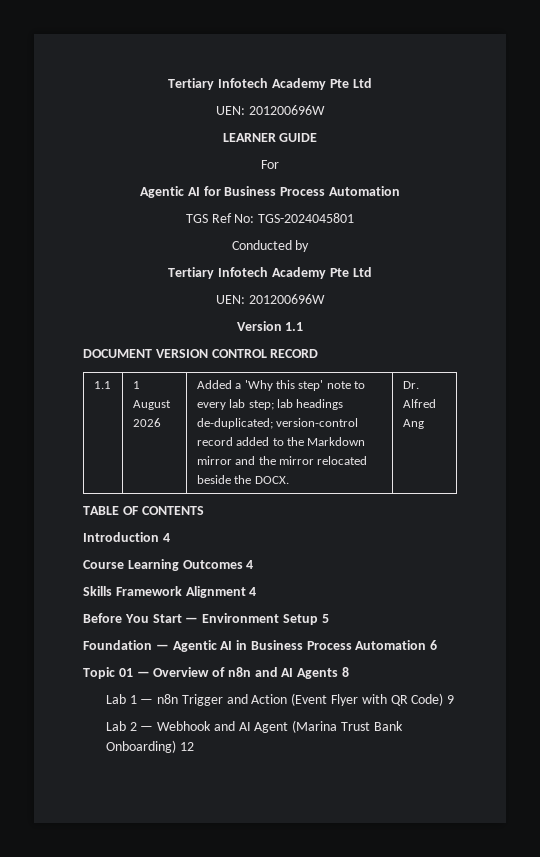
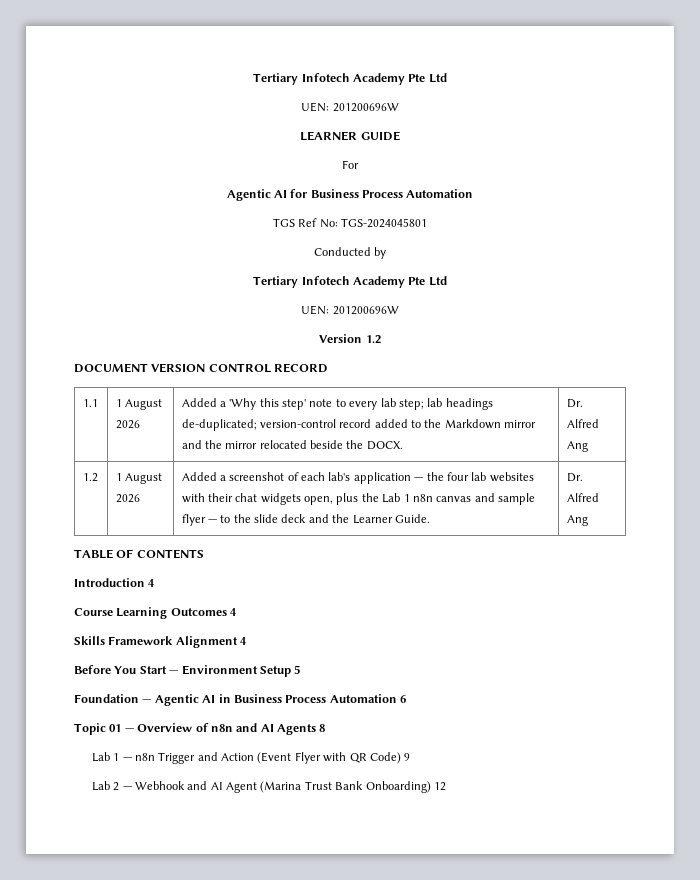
[285,322,304,331] 1.1 -> [365,335,381,344] 1.2
(424, 424) none -> [82,473,98,482] [115,473,162,484] [115,494,140,503] [181,472,534,484] [181,493,536,505] [181,514,430,526] [566,473,583,482] [566,493,599,502] [566,515,588,526] // 1.2 | 1 August 2026 | Added a screenshot of each lab's application — the four lab websites with their chat widgets open, plus the Lab 1 n8n canvas and sample flyer — to the slide deck and the Learner Guide. | Dr. Alfred Ang

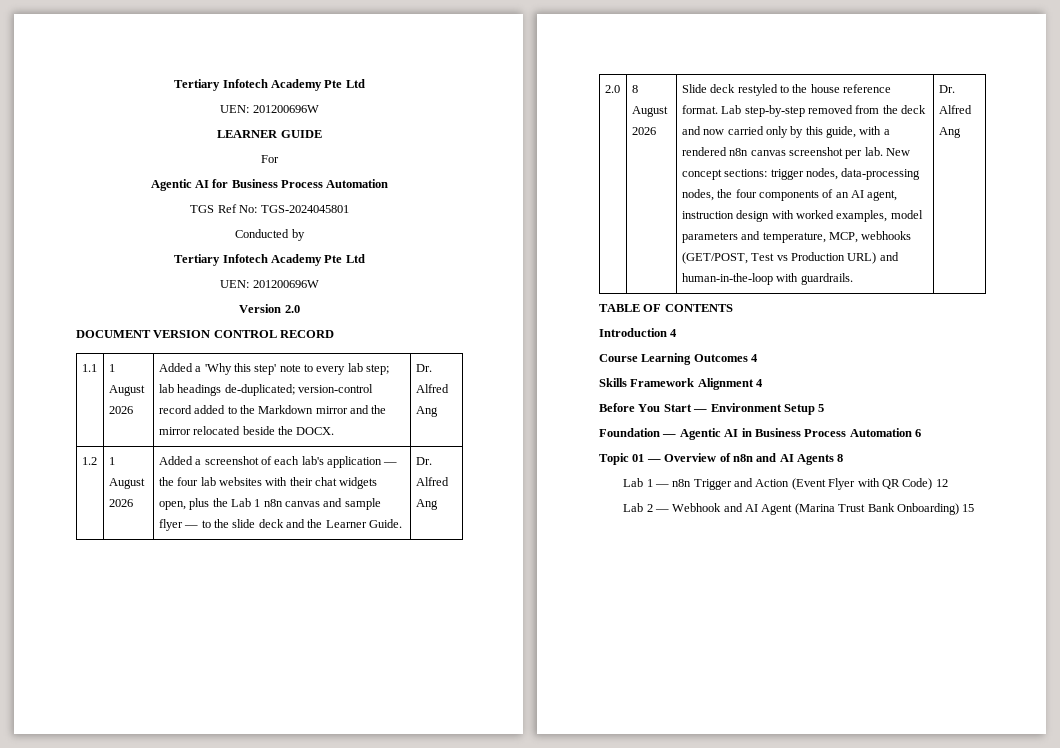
[365,335,381,344] 1.2 -> [284,305,300,313] 2.0
(588, 520) none -> [604,85,620,93] [631,85,638,93] [631,106,668,117] [631,127,656,135] [681,84,892,96] [681,105,927,117] [681,126,890,138] [681,147,911,159] [681,168,921,180] [681,189,898,201] [681,210,923,222] [681,231,912,243] [681,252,899,264] [681,273,853,285] [938,85,955,93] [938,105,972,114] [938,127,961,138] // 2.0 | 8 August 2026 | Slide deck restyled to the house reference format. Lab step-by-step removed from the deck and now carried only by this guide, with a rendered n8n canvas screenshot per lab. New concept sections: trigger nodes, data-processing nodes, the four components of an AI agent, instruction design with worked examples, model parameters and temperature, MCP, webhooks (GET/POST, Test vs Production URL) and human-in-the-loop with guardrails. | Dr. Alfred Ang
[404,753,411,761] 9 -> [935,479,948,487] 12
[433,782,446,791] 12 -> [962,504,975,512] 15

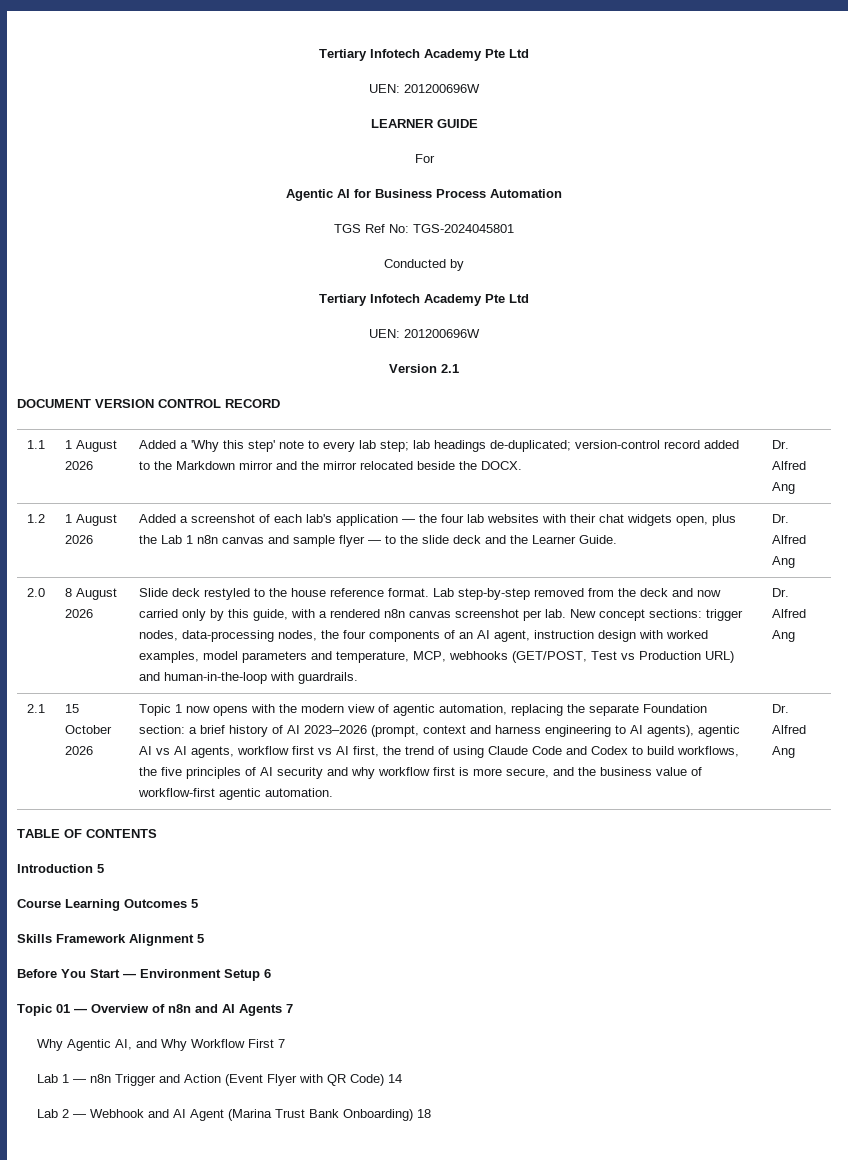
[284,305,300,313] 2.0 -> [441,364,459,373] 2.1
(961, 132) none -> [26,704,45,713] [64,704,79,713] [64,725,112,734] [64,746,93,755] [138,704,707,716] [138,725,740,737] [138,746,739,758] [138,767,702,779] [137,788,333,800] [771,704,789,713] [771,725,806,734] [771,746,795,758] // 2.1 | 15 October 2026 | Topic 1 now opens with the modern view of agentic automation, replacing the separate Foundation section: a brief history of AI 2023–2026 (prompt, context and harness engineering to AI agents), agentic AI vs AI agents, workflow first vs AI first, the trend of using Claude Code and Codex to build workflows, the five principles of AI security and why workflow first is more secure, and the business value of workflow-first agentic automation. | Dr. Alfred Ang
[670,329,678,337] 4 -> [97,864,104,873] 5
[751,354,759,362] 4 -> [191,899,198,908] 5
[756,379,764,387] 4 -> [197,934,204,943] 5
[818,404,825,412] [599,428,912,440] 5 // Foundation — Agentic AI in Business Process Automation -> (260, 975) none
[837,454,844,462] 8 -> [286,1004,293,1013] [37,1039,286,1051] 7 // Why Agentic AI, and Why Workflow First 7
[935,479,948,487] 12 -> [388,1074,403,1083] 14
[962,504,975,512] 15 -> [417,1109,432,1118] 18

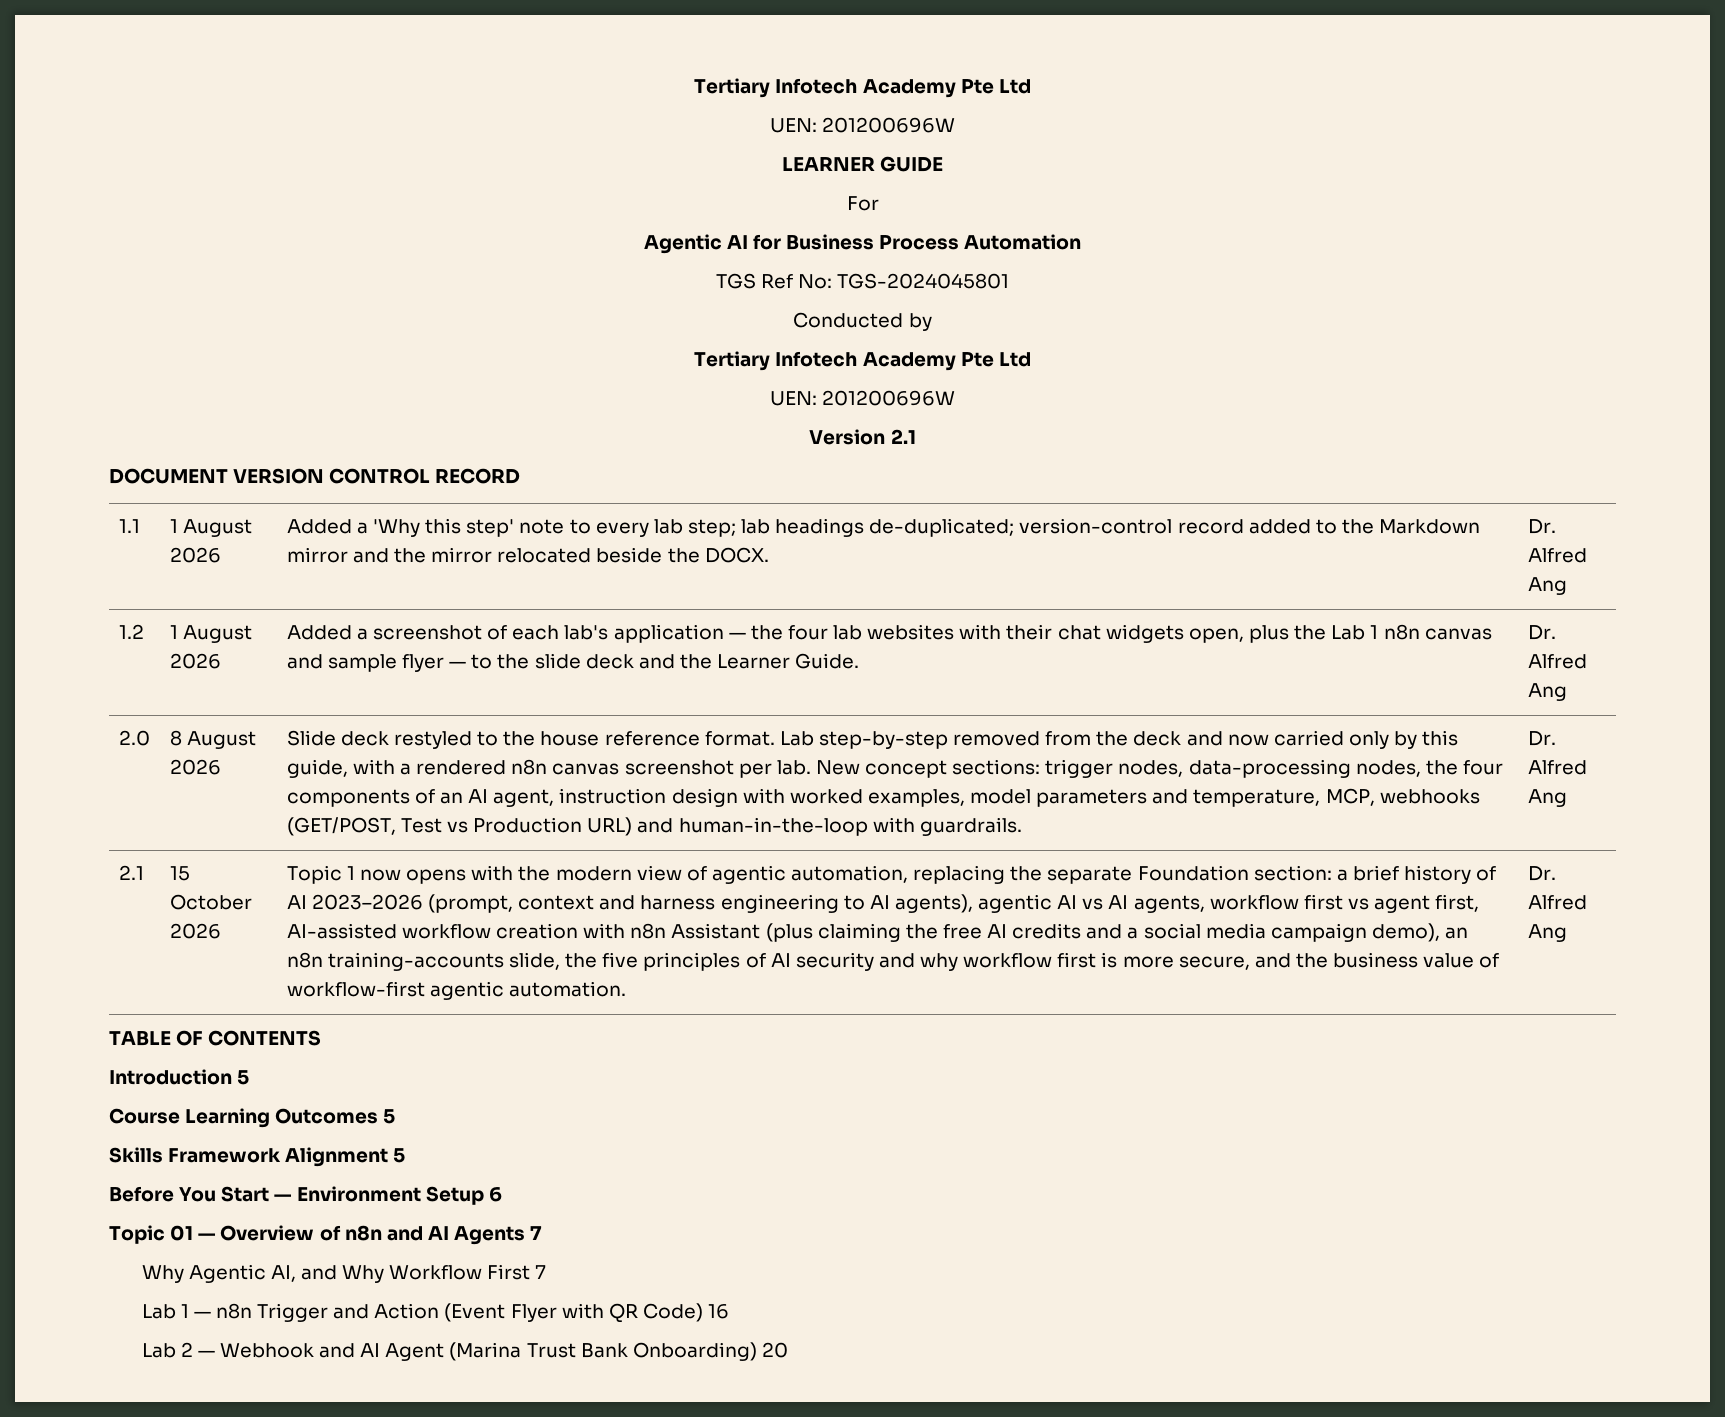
[335,746,739,758] AI first, the trend of using Claude Code and Codex to build workflows, -> [1374,894,1480,913] [286,923,1469,942] [286,952,561,971] agent first, AI-assisted workflow creation with n8n Assistant (plus claiming the free AI credits and a social media campaign demo), an n8n training-accounts slide,
[388,1074,403,1083] 14 -> [708,1304,730,1319] 16
[417,1109,432,1118] 18 -> [761,1342,788,1358] 20

